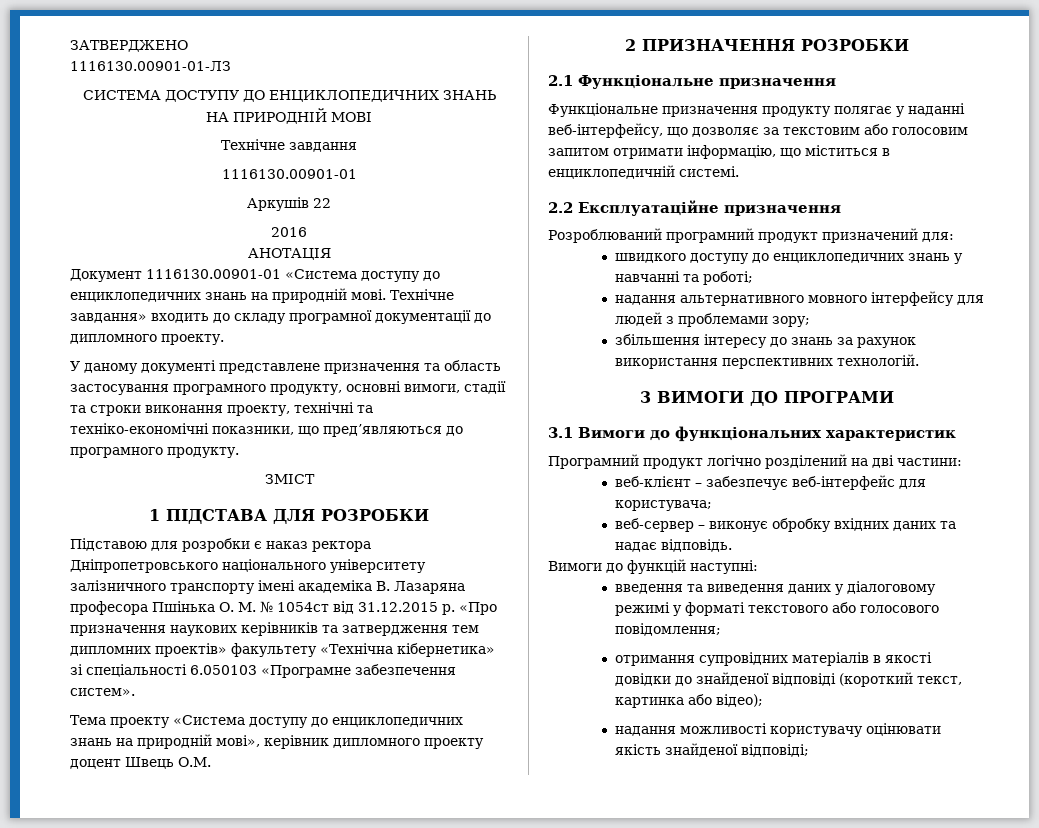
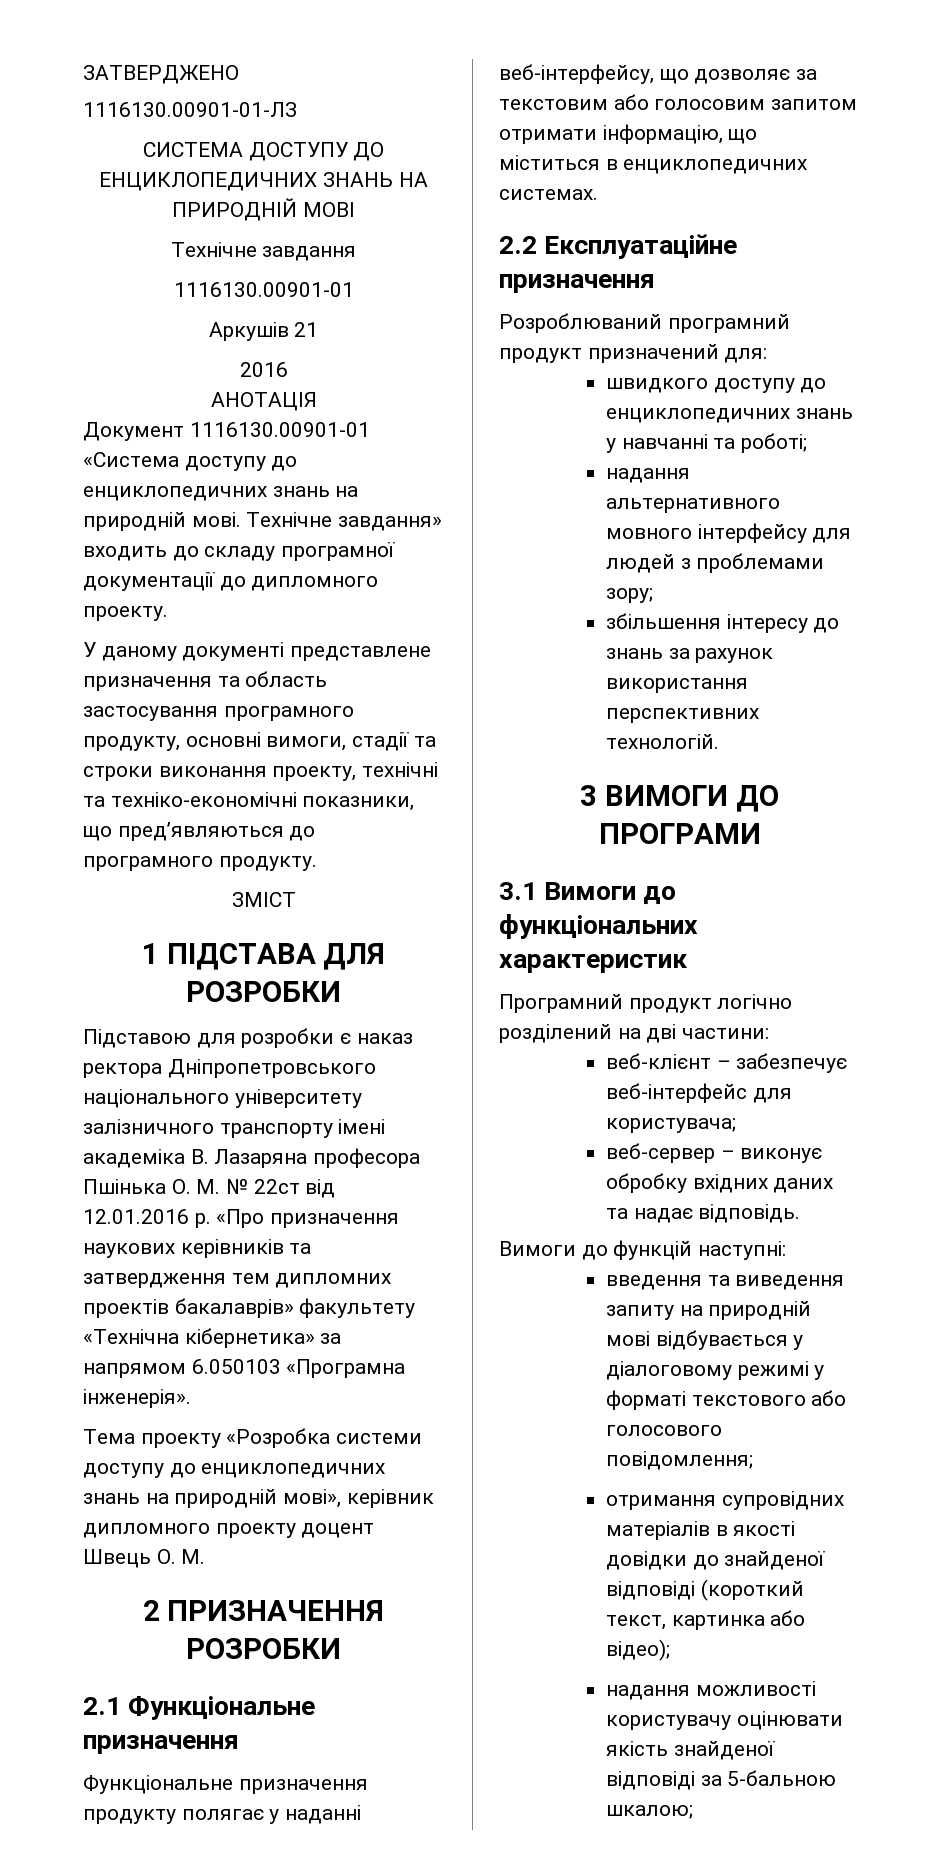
[313,198,331,208] 22 -> [294,322,319,337] 21
[277,601,438,614] 1054ст від 31.12.2015 -> [253,1179,336,1198] [83,1209,189,1224] 22ст від 12.01.2016
[155,643,227,657] проектів» -> [83,1298,294,1318] проектів бакалаврів»
[70,664,456,678] [70,688,135,696] зі спеціальності 6.050103 «Програмне забезпечення систем». -> [320,1333,342,1344] [83,1359,406,1378] [83,1389,191,1408] за напрямом 6.050103 «Програмна інженерія».
[173,715,245,725] «Система -> [226,1428,423,1448] «Розробка системи
[178,757,211,767] О.М. -> [156,1549,206,1564] О. М.
[548,165,739,179] енциклопедичній системі. -> [623,159,808,174] [499,189,598,200] енциклопедичних системах.
[787,584,831,594] даних -> [605,1301,812,1320] [605,1330,788,1350] запиту на природній мові відбувається
[740,744,809,757] відповіді; -> [605,1770,837,1790] [605,1805,693,1819] відповіді за 5-бальною шкалою;

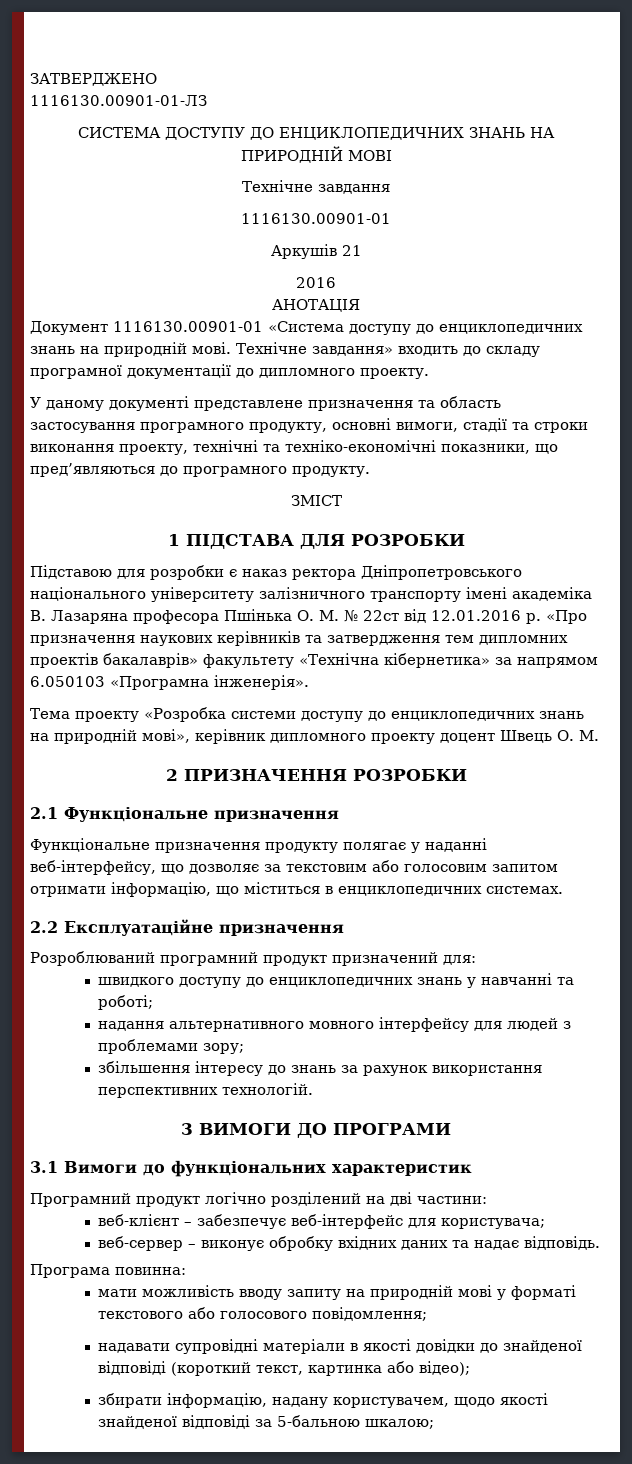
[499,1240,787,1260] [605,1275,845,1290] [605,1301,812,1320] [605,1330,804,1350] [605,1361,809,1380] Вимоги до функцій наступні: // введення та виведення запиту на природній мові відбувається у діалоговому режимі -> [30,1264,186,1278] [98,1285,493,1300] Програма повинна: // мати можливість вводу запиту на природній мові
[605,1491,844,1510] [605,1521,710,1540] отримання супровідних матеріалів -> [98,1339,346,1354] надавати супровідні матеріали
[605,1681,816,1700] [605,1711,843,1730] [605,1741,668,1756] надання можливості користувачу оцінювати якість -> [98,1393,549,1408] збирати інформацію, надану користувачем, щодо якості

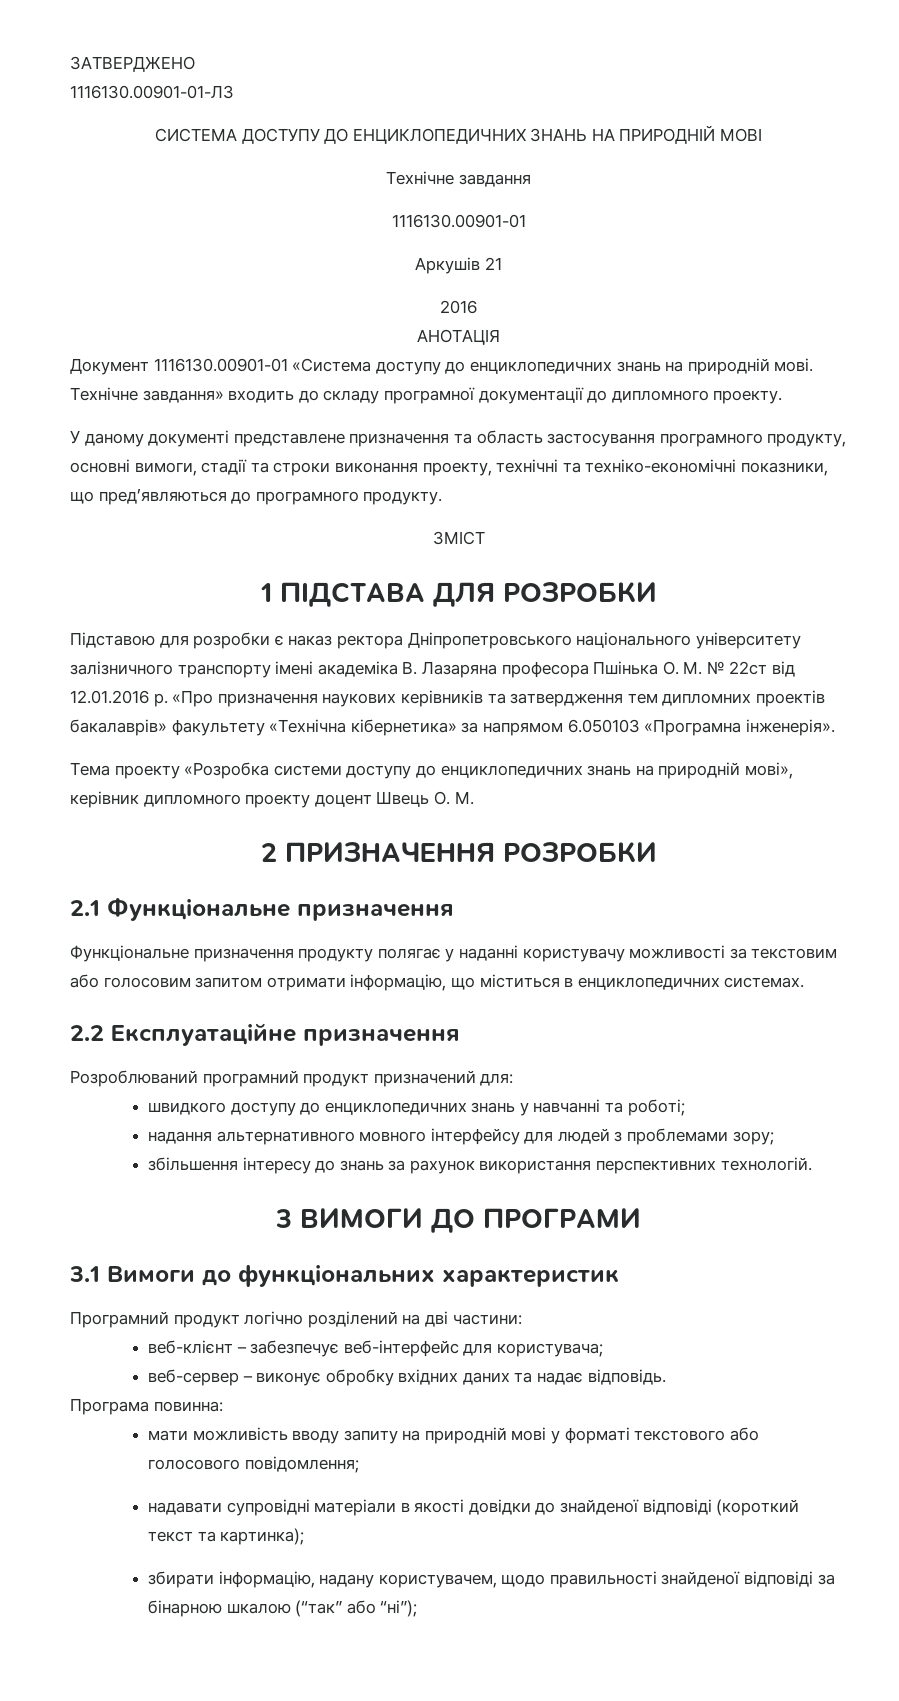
[30,860,259,875] веб-інтерфейсу, що дозволяє -> [522,945,726,962] користувачу можливості
[256,1361,471,1376] текст, картинка або відео); -> [147,1528,305,1545] текст та картинка);
[500,1393,549,1405] якості -> [549,1571,657,1588] правильності
[277,1415,435,1429] 5-бальною шкалою; -> [147,1600,418,1617] бінарною шкалою (“так” або “ні”);

